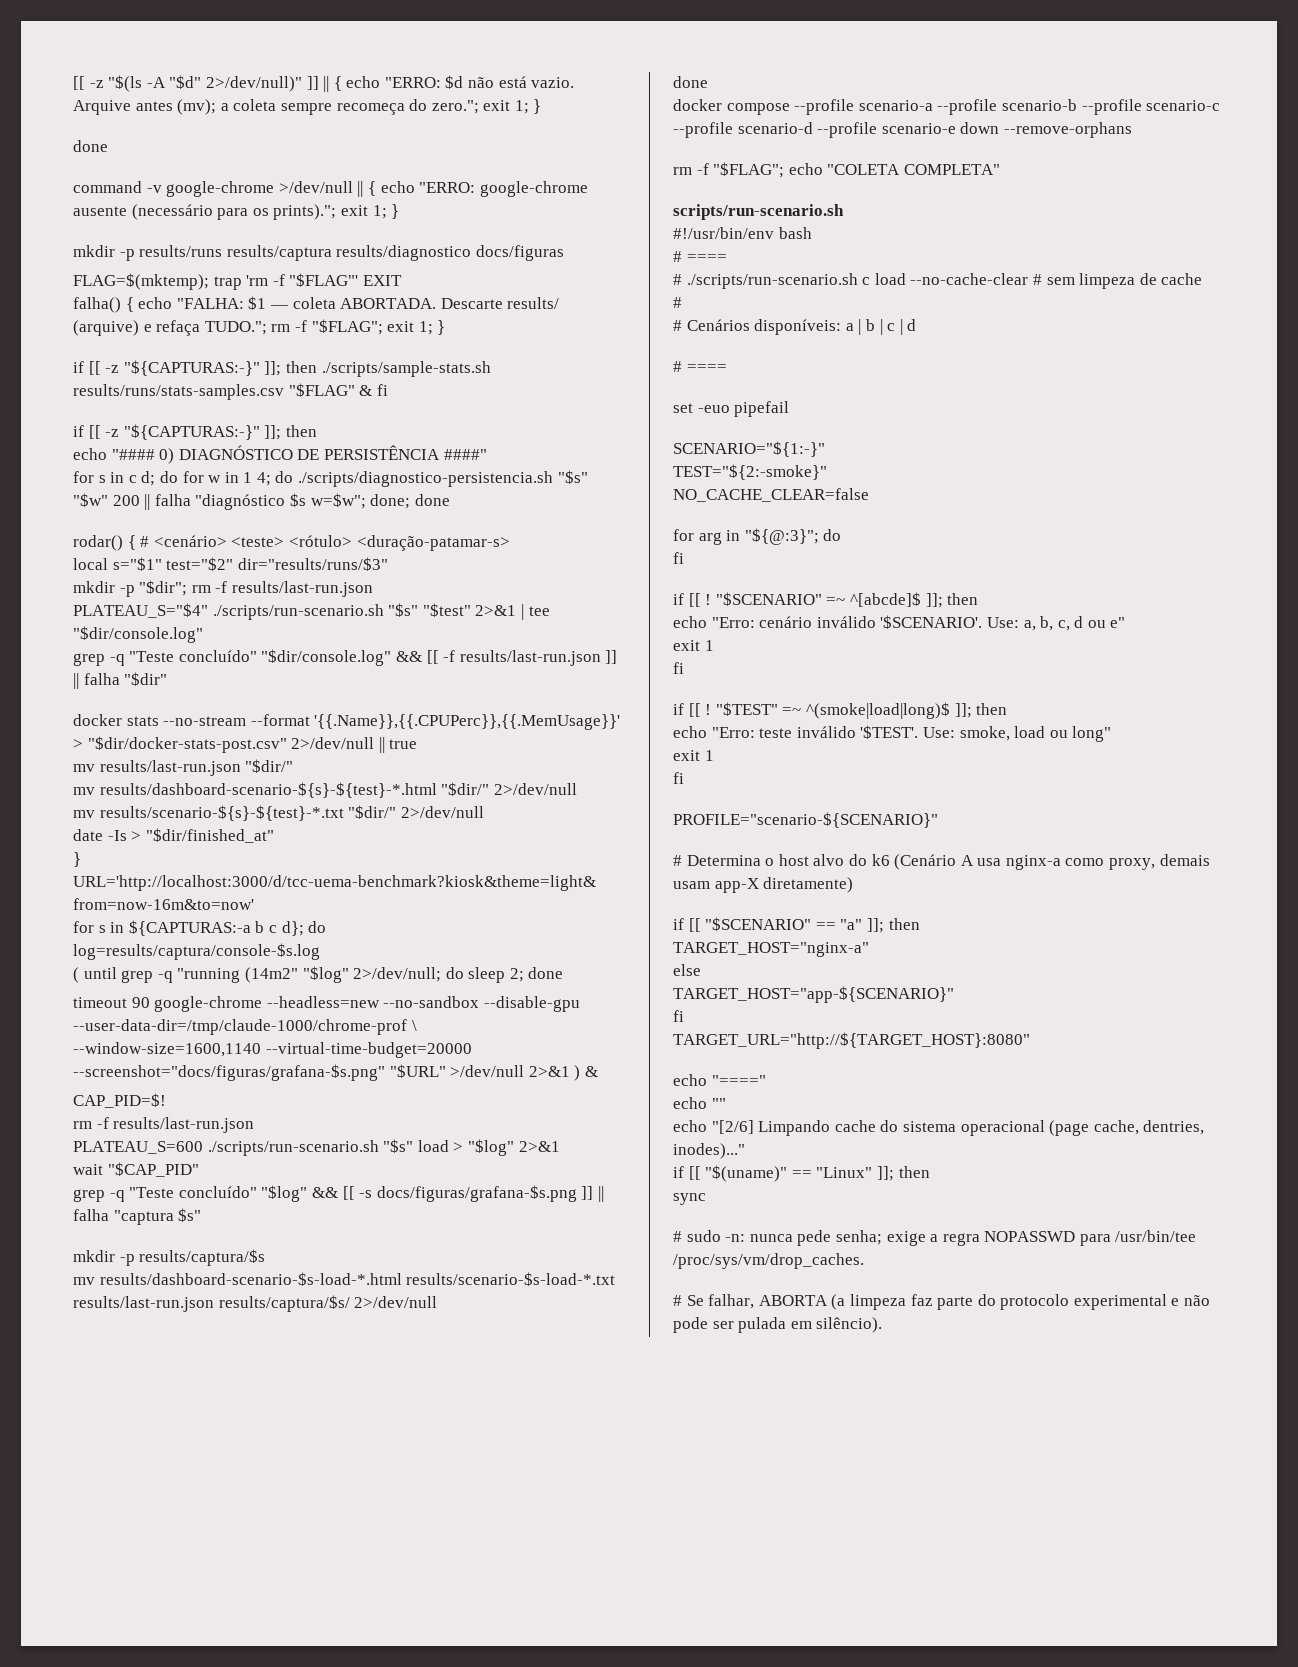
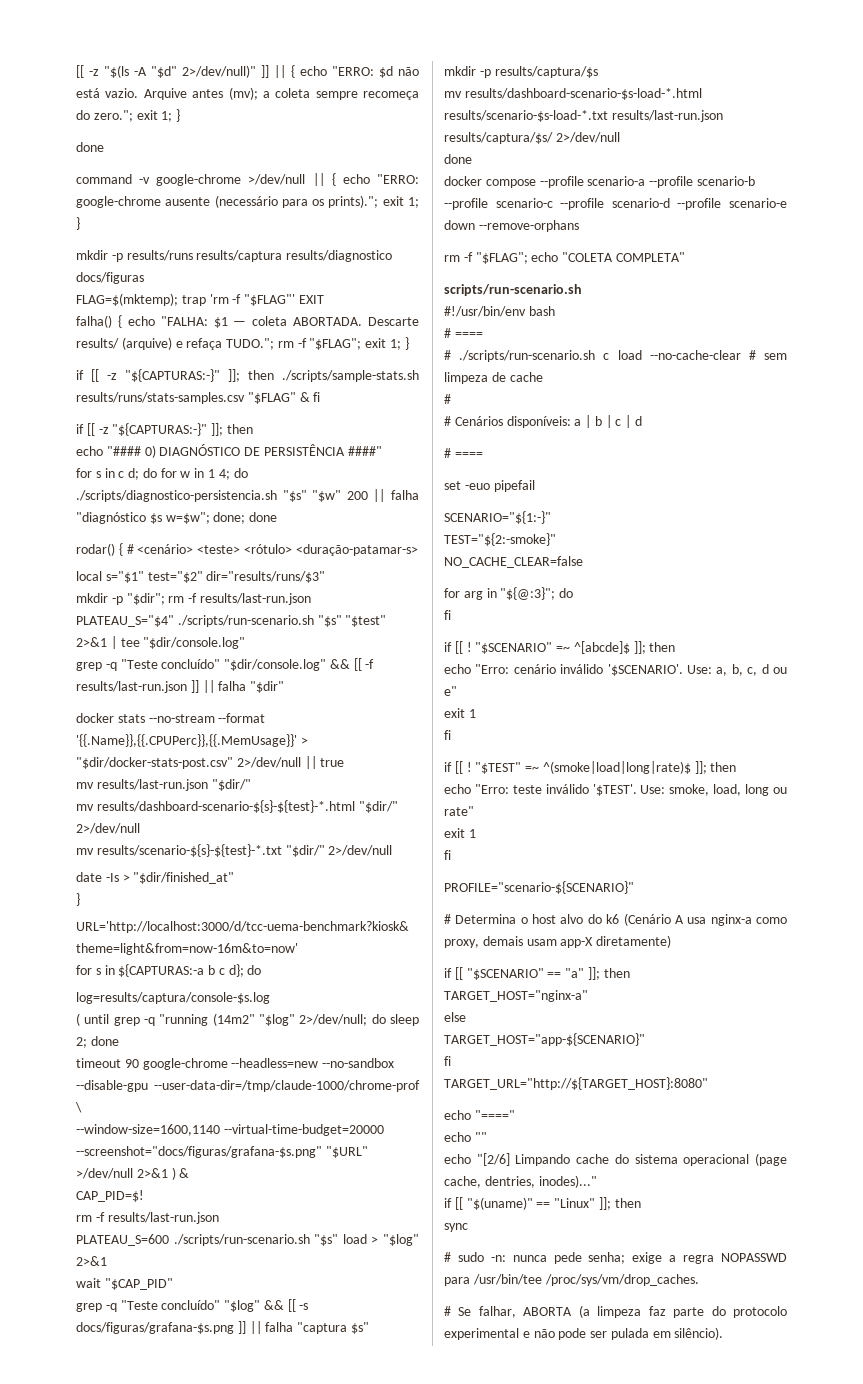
[805,702,950,719] ^(smoke|load|long)$ -> [542,761,691,774] ^(smoke|load|long|rate)$
[1014,726,1112,742] load ou long" -> [713,784,787,796] [444,806,474,816] load, long ou rate"

